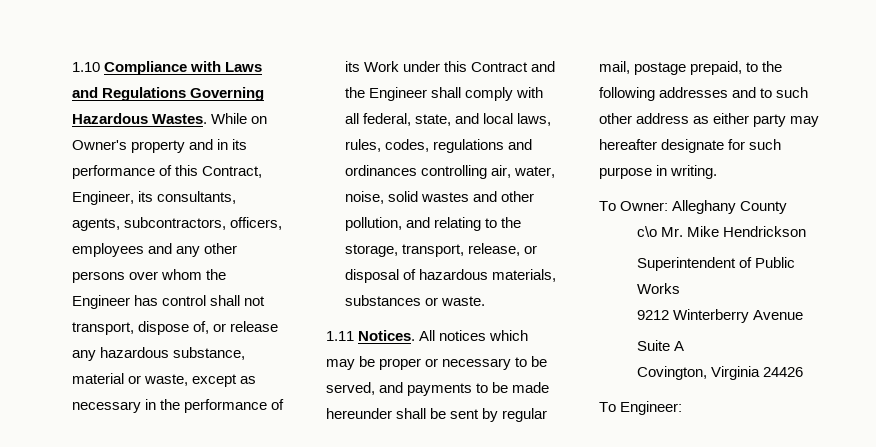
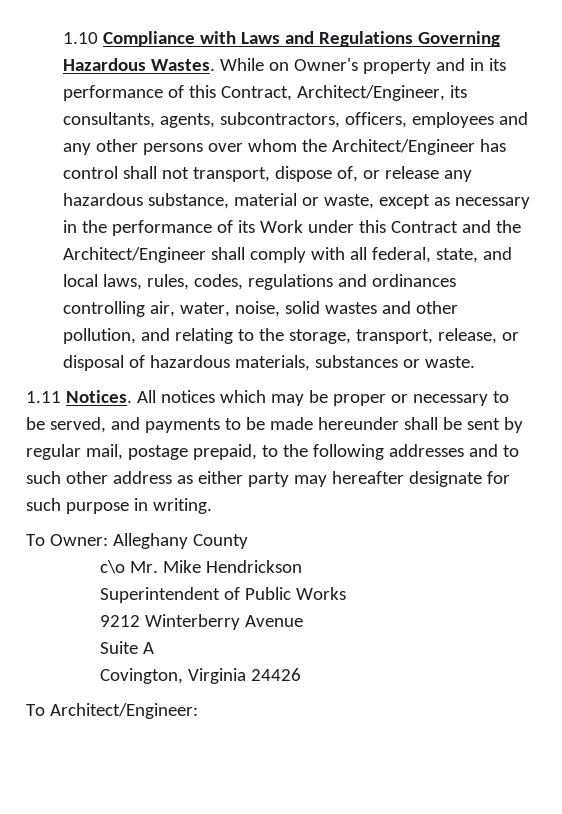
[71,191,134,205] Engineer, -> [296,85,445,101] Architect/Engineer,
[71,295,130,309] Engineer -> [331,139,475,155] Architect/Engineer
[368,87,427,101] Engineer -> [62,247,206,263] Architect/Engineer
[620,401,683,415] Engineer: -> [49,703,198,719] Architect/Engineer:

